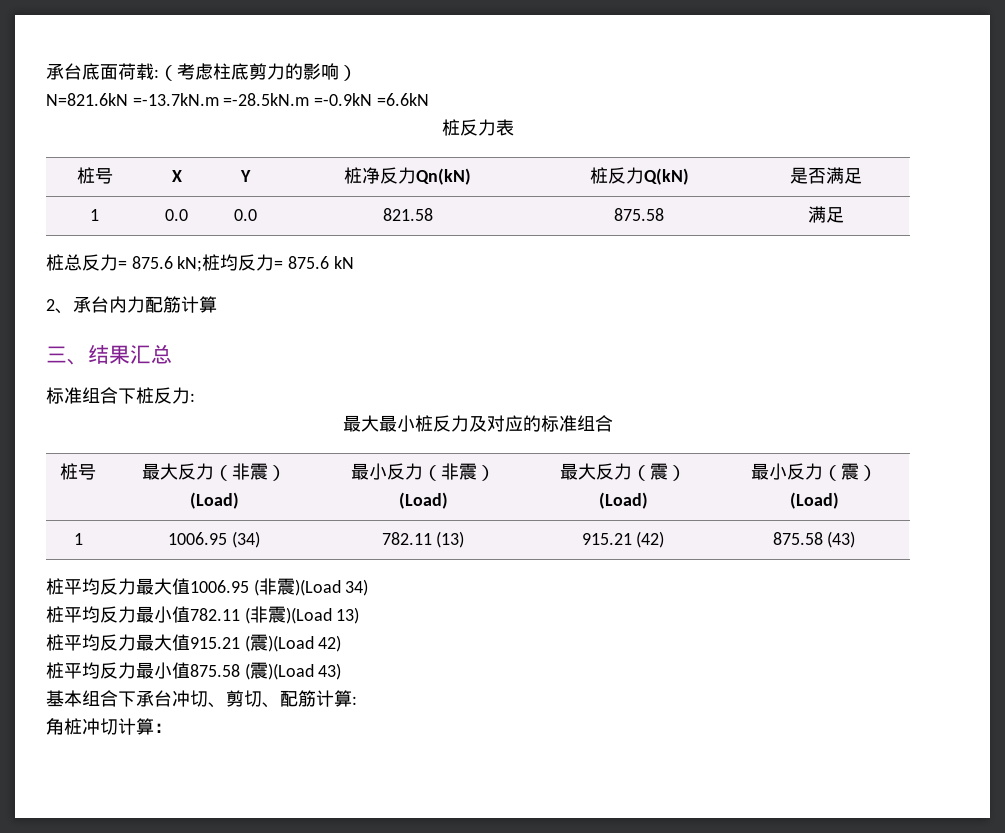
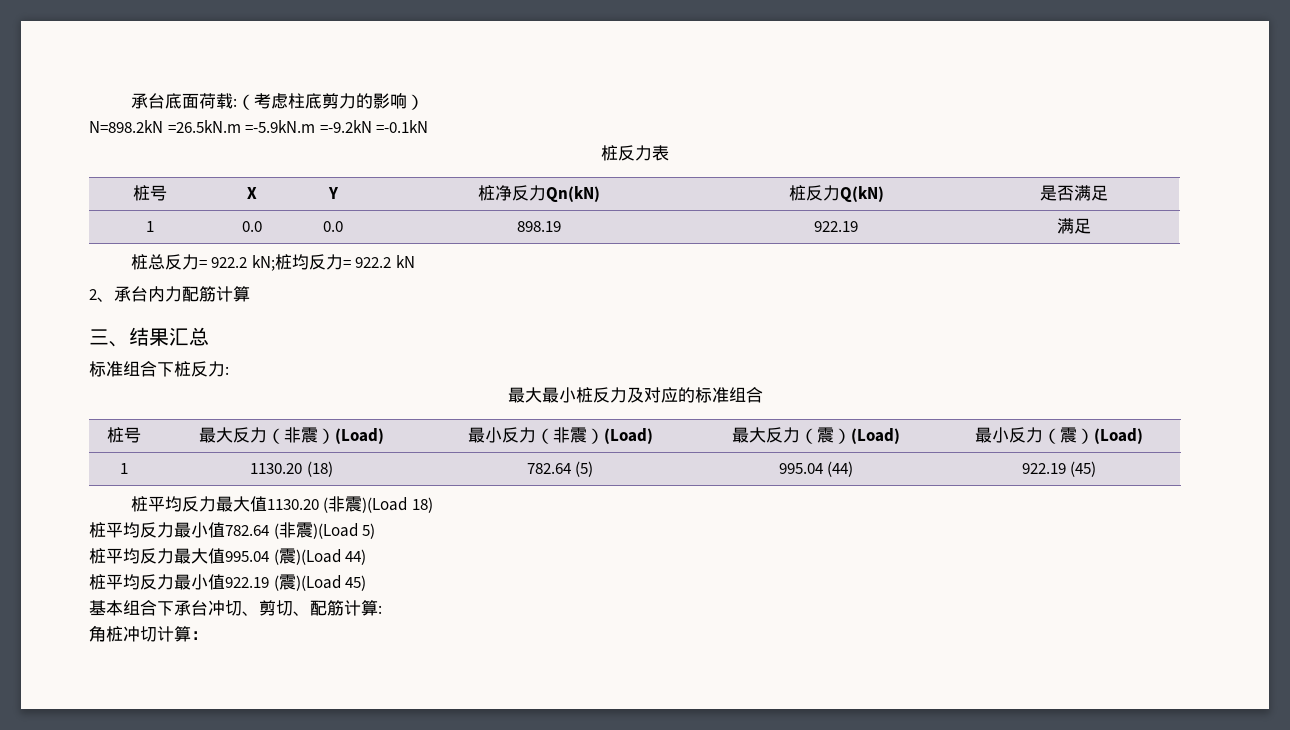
[46,93,429,106] N=821.6kN =-13.7kN.m =-28.5kN.m =-0.9kN =6.6kN -> [89,120,429,133] N=898.2kN =26.5kN.m =-5.9kN.m =-9.2kN =-0.1kN
[382,208,433,221] [614,208,664,221] 821.58 | 875.58 -> [516,221,561,232] [814,221,858,232] 898.19 | 922.19
[131,256,173,269] 875.6 -> [211,257,248,268] 922.2
[288,256,330,269] 875.6 -> [355,257,392,268] 922.2
[168,531,260,548] [381,531,465,548] [581,531,665,548] [772,531,856,548] [46,578,369,596] [46,606,360,624] [46,634,342,652] [46,662,342,680] 1006.95 (34) | 782.11 (13) | 915.21 (42) | 875.58 (43) // 桩平均反力最大值1006.95 (非震)(Load 34) // 桩平均反力最小值782.11 (非震)(Load 13) // 桩平均反力最大值915.21 (震)(Load 42) // 桩平均反力最小值875.58 (震)(Load 43) -> [250,461,333,477] [526,461,594,477] [778,461,854,477] [1021,461,1097,477] [130,496,433,513] [89,522,376,539] [89,548,367,565] [89,574,367,591] 1130.20 (18) | 782.64 (5) | 995.04 (44) | 922.19 (45) // 桩平均反力最大值1130.20 (非震)(Load 18) // 桩平均反力最小值782.64 (非震)(Load 5) // 桩平均反力最大值995.04 (震)(Load 44) // 桩平均反力最小值922.19 (震)(Load 45)

